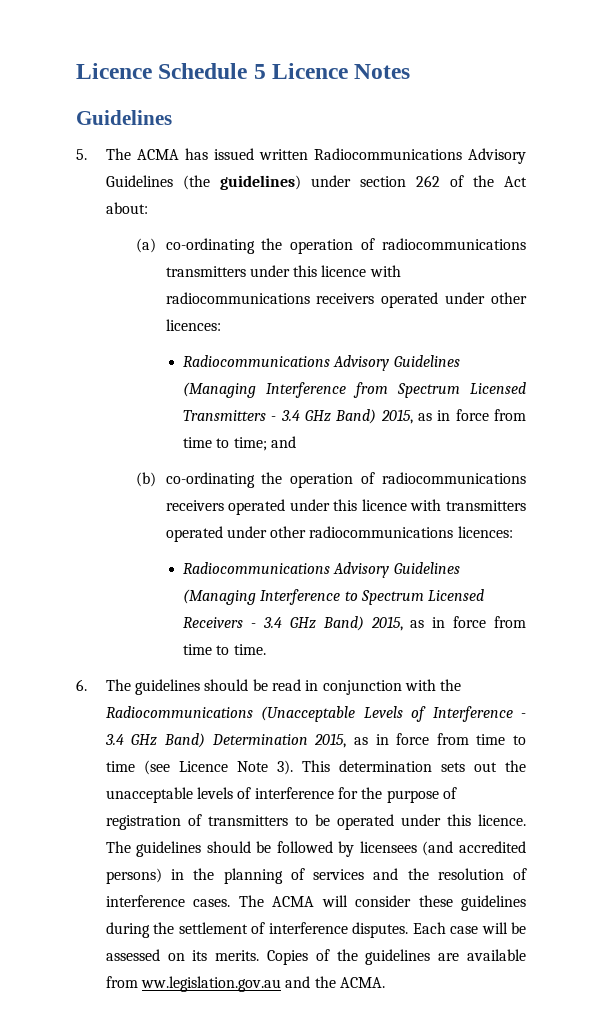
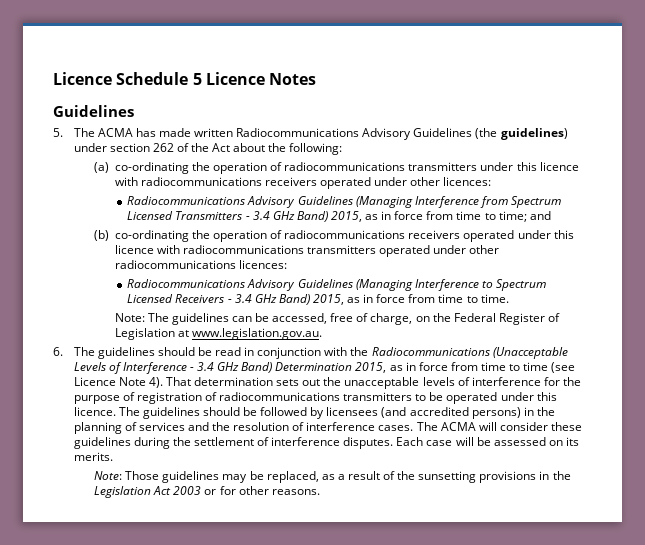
[213,148,254,160] issued -> [158,128,191,137] made
[105,202,148,214] about: -> [233,143,343,155] about the following:
(442, 505) none -> [183,245,305,254] radiocommunications
(266, 649) none -> [114,313,561,325] [114,328,322,340] // Note: The guidelines can be accessed, free of charge, on the Federal Register of Legislation at www.legislation.gov.au.
[276,760,330,775] 3). This -> [148,377,191,388] 4). That
(202, 820) none -> [218,392,340,401] radiocommunications
[267,949,526,965] [105,976,386,992] Copies of the guidelines are available from ww.legislation.gov.au and the ACMA. -> [94,471,571,483] [94,486,320,498] // Note: Those guidelines may be replaced, as a result of the sunsetting provisions in the Legislation Act 2003 or for other reasons.

